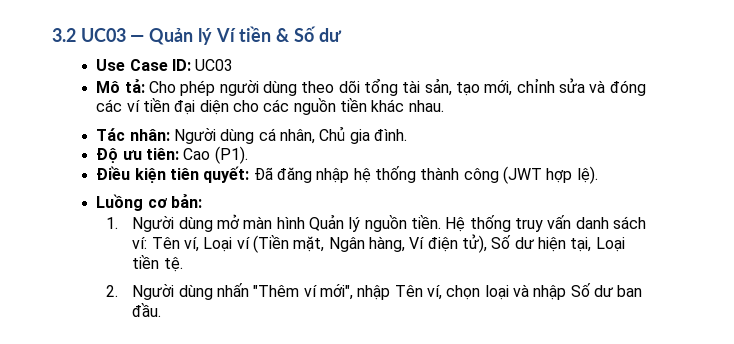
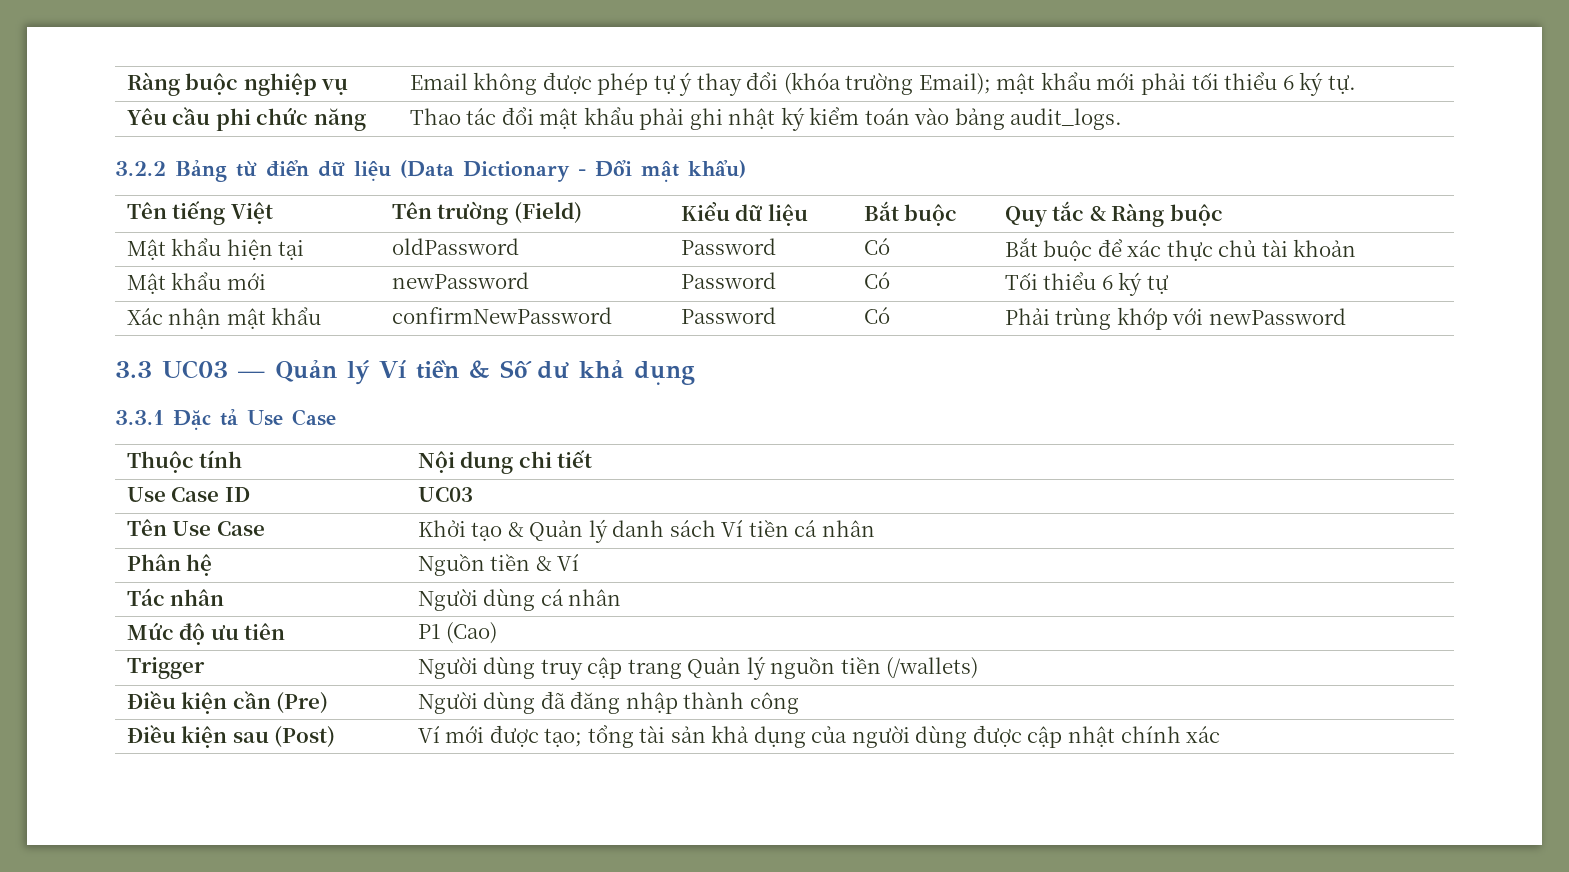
[52,28,76,42] 3.2 -> [126,72,349,96] [409,72,1356,96] [126,107,366,131] [409,107,1123,131] [115,160,746,182] [126,201,273,225] [391,201,582,225] [680,201,808,226] [863,201,958,226] [1004,201,1223,227] [126,238,305,260] [391,238,519,255] [680,238,776,255] [863,238,890,255] [1004,238,1357,261] [126,272,266,294] [391,272,529,289] [680,272,776,289] [863,272,890,289] [1004,272,1169,296] [126,307,322,329] [391,307,612,324] [680,307,776,324] [863,307,890,324] [1004,307,1346,330] [115,361,152,378] Ràng buộc nghiệp vụ | Email không được phép tự ý thay đổi (khóa trường Email); mật khẩu mới phải tối thiểu 6 ký tự. // Yêu cầu phi chức năng | Thao tác đổi mật khẩu phải ghi nhật ký kiểm toán vào bảng audit_logs. // 3.2.2 Bảng từ điển dữ liệu (Data Dictionary - Đổi mật khẩu) // Tên tiếng Việt | Tên trường (Field) | Kiểu dữ liệu | Bắt buộc | Quy tắc & Ràng buộc // Mật khẩu hiện tại | oldPassword | Password | Có | Bắt buộc để xác thực chủ tài khoản // Mật khẩu mới | newPassword | Password | Có | Tối thiểu 6 ký tự // Xác nhận mật khẩu | confirmNewPassword | Password | Có | Phải trùng khớp với newPassword // 3.3
[96,59,234,71] [96,78,646,96] [96,98,444,115] [96,126,407,144] [96,146,248,164] [96,166,598,184] [96,194,203,211] [105,214,646,232] [132,234,625,253] [132,255,183,272] [105,283,643,300] [132,303,162,317] // Use Case ID: UC03 // Mô tả: Cho phép người dùng theo dõi tổng tài sản, tạo mới, chỉnh sửa và đóng các ví tiền đại diện cho các nguồn tiền khác nhau. // Tác nhân: Người dùng cá nhân, Chủ gia đình. // Độ ưu tiên: Cao (P1). // Điều kiện tiên quyết: Đã đăng nhập hệ thống thành công (JWT hợp lệ). // Luồng cơ bản: // 1. Người dùng mở màn hình Quản lý nguồn tiền. Hệ thống truy vấn danh sách ví: Tên ví, Loại ví (Tiền mặt, Ngân hàng, Ví điện tử), Số dư hiện tại, Loại tiền tệ. // 2. Người dùng nhấn "Thêm ví mới", nhập Tên ví, chọn loại và nhập Số dư ban đầu. -> [579,360,695,385] [115,409,336,430] [126,450,243,473] [417,450,593,474] [126,487,250,502] [417,487,473,502] [126,519,265,536] [417,519,875,543] [126,554,213,576] [417,554,580,576] [126,588,225,606] [417,588,622,611] [126,622,286,645] [417,622,498,644] [126,657,205,679] [417,656,979,680] [126,691,329,714] [417,691,799,714] [126,725,336,748] [417,725,1221,748] khả dụng // 3.3.1 Đặc tả Use Case // Thuộc tính | Nội dung chi tiết // Use Case ID | UC03 // Tên Use Case | Khởi tạo & Quản lý danh sách Ví tiền cá nhân // Phân hệ | Nguồn tiền & Ví // Tác nhân | Người dùng cá nhân // Mức độ ưu tiên | P1 (Cao) // Trigger | Người dùng truy cập trang Quản lý nguồn tiền (/wallets) // Điều kiện cần (Pre) | Người dùng đã đăng nhập thành công // Điều kiện sau (Post) | Ví mới được tạo; tổng tài sản khả dụng của người dùng được cập nhật chính xác

